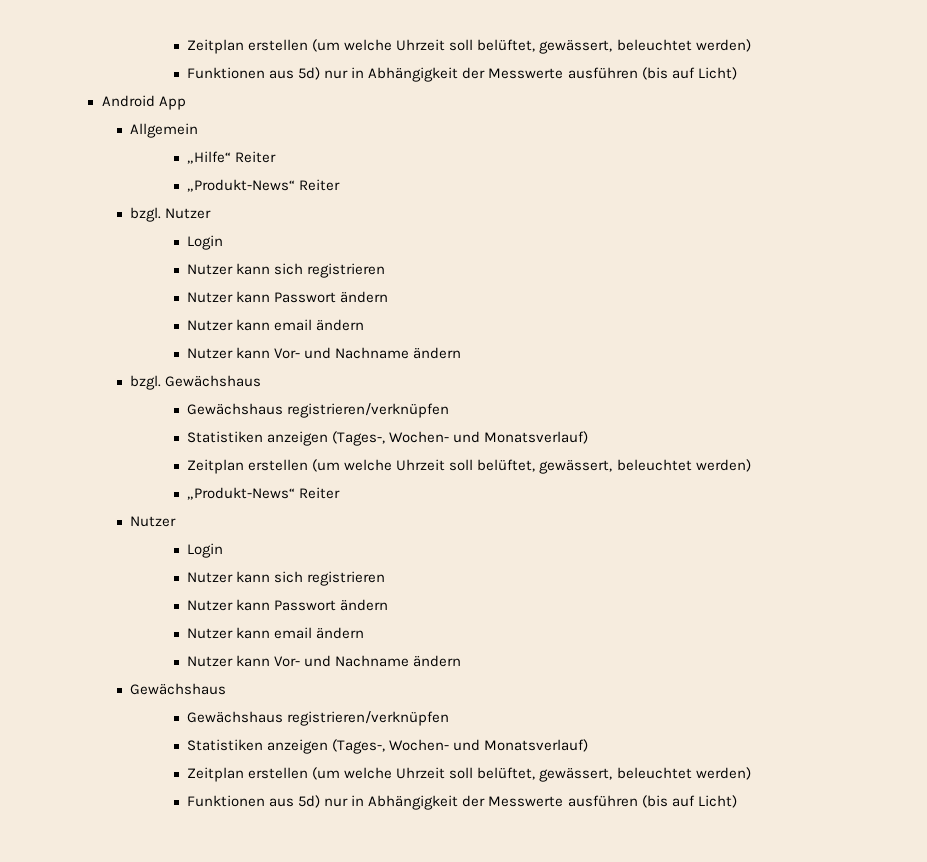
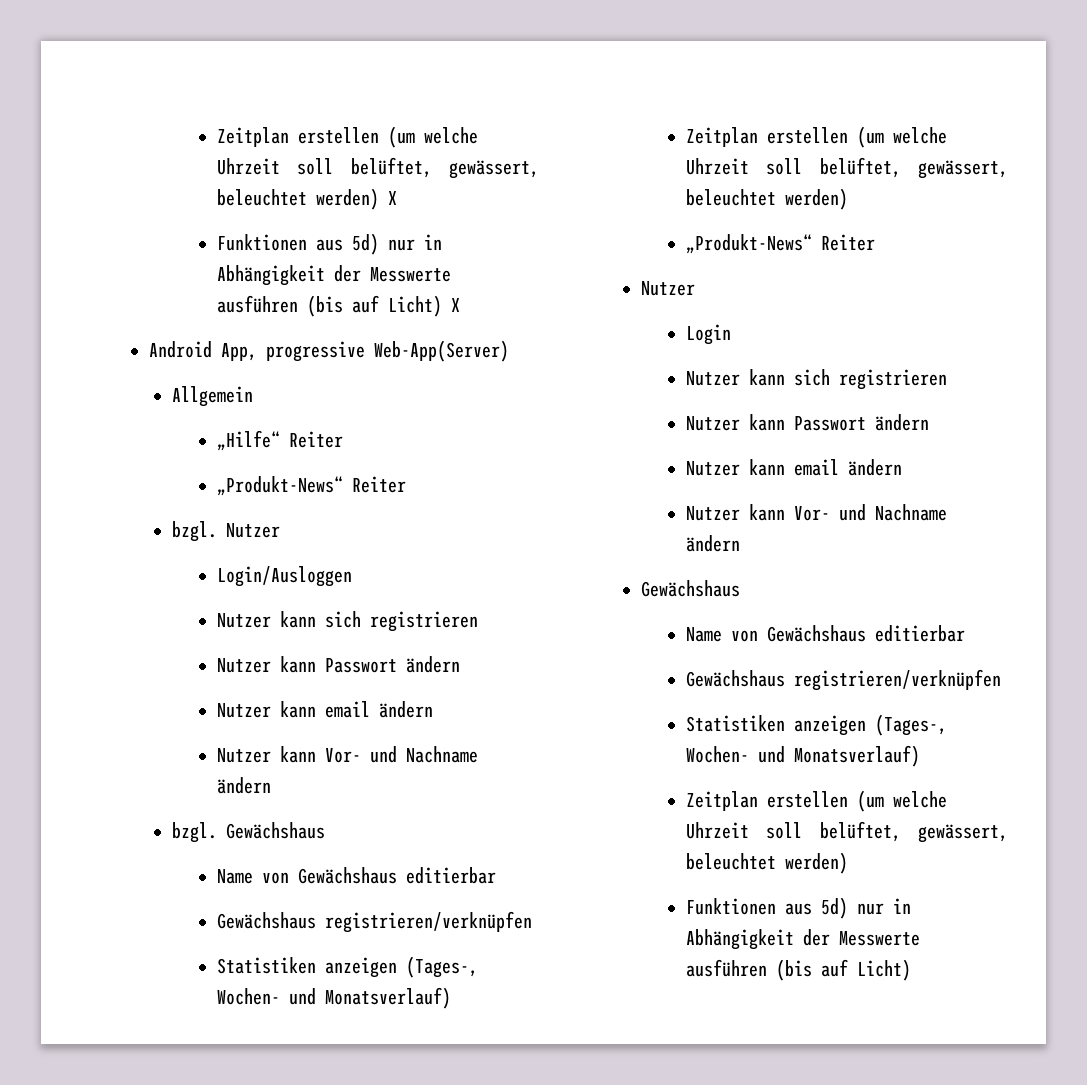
(751, 45) none -> [387,191,397,205] X
(737, 73) none -> [450,298,460,312] X
[158,96,186,110] App -> [221,340,510,362] App, progressive Web-App(Server)
[187,235,224,250] Login -> [216,566,352,587] Login/Ausloggen
(262, 381) none -> [216,867,496,884] // Name von Gewächshaus editierbar
(227, 689) none -> [685,625,965,642] // Name von Gewächshaus editierbar

